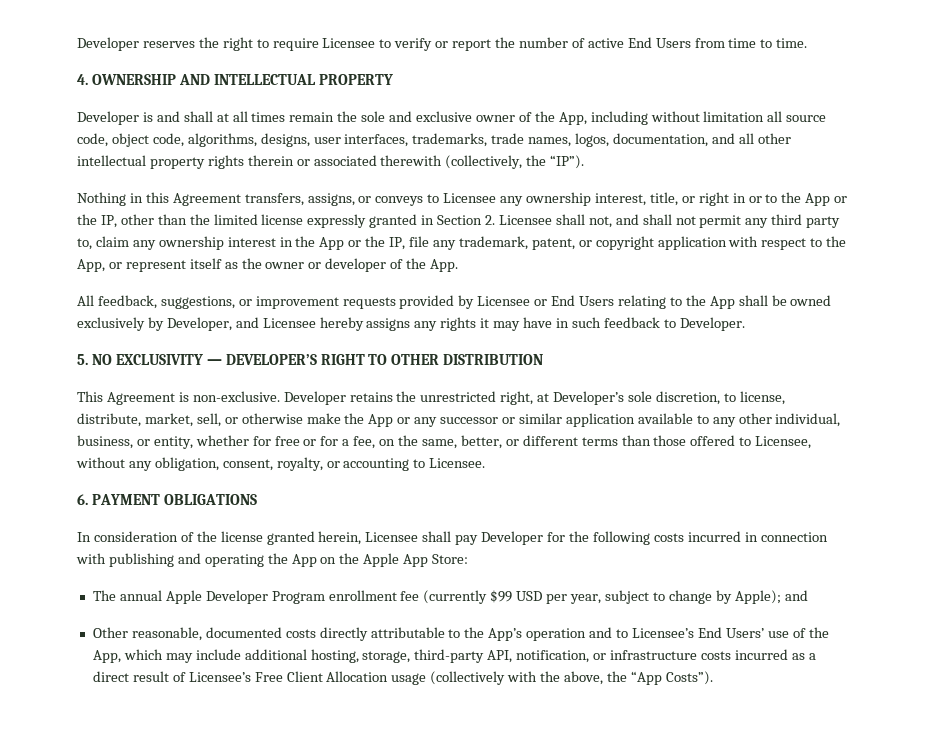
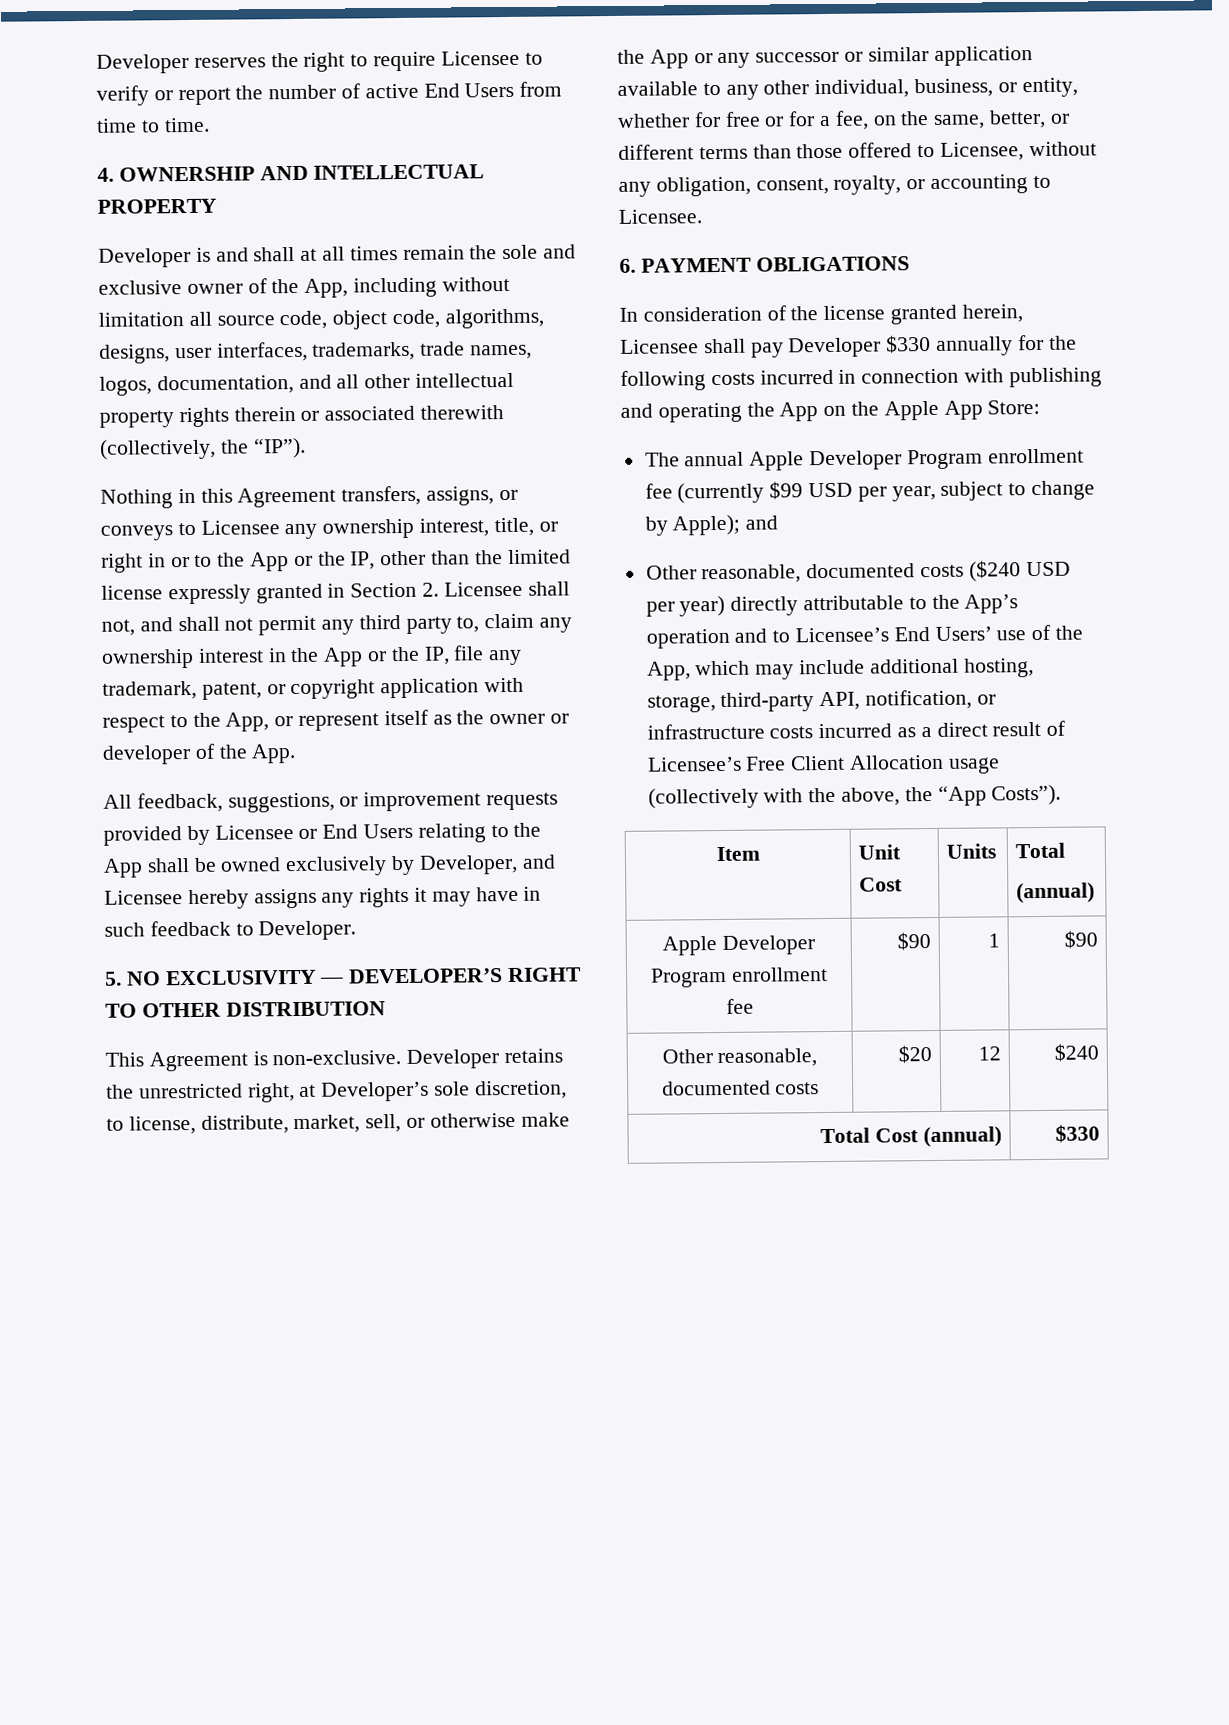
(544, 538) none -> [886,334,1014,356] $330 annually
(316, 633) none -> [968,560,1071,582] [645,595,726,617] ($240 USD per year)
(713, 678) none -> [715,846,760,862] [858,844,902,860] [859,877,904,892] [946,843,997,859] [1015,842,1066,859] [1016,882,1096,904] [662,935,815,956] [651,967,828,988] [725,998,754,1014] [896,932,931,951] [987,933,1000,948] [1063,930,1098,949] [661,1048,818,1068] [661,1080,820,1096] [897,1045,932,1064] [977,1046,1001,1061] [1053,1043,1099,1062] [819,1126,1002,1148] [1054,1124,1100,1143] // Item | Unit Cost | Units | Total // (annual) // Apple Developer Program enrollment fee | $90 | 1 | $90 // Other reasonable, documented costs | $20 | 12 | $240 // Total Cost (annual) | $330

